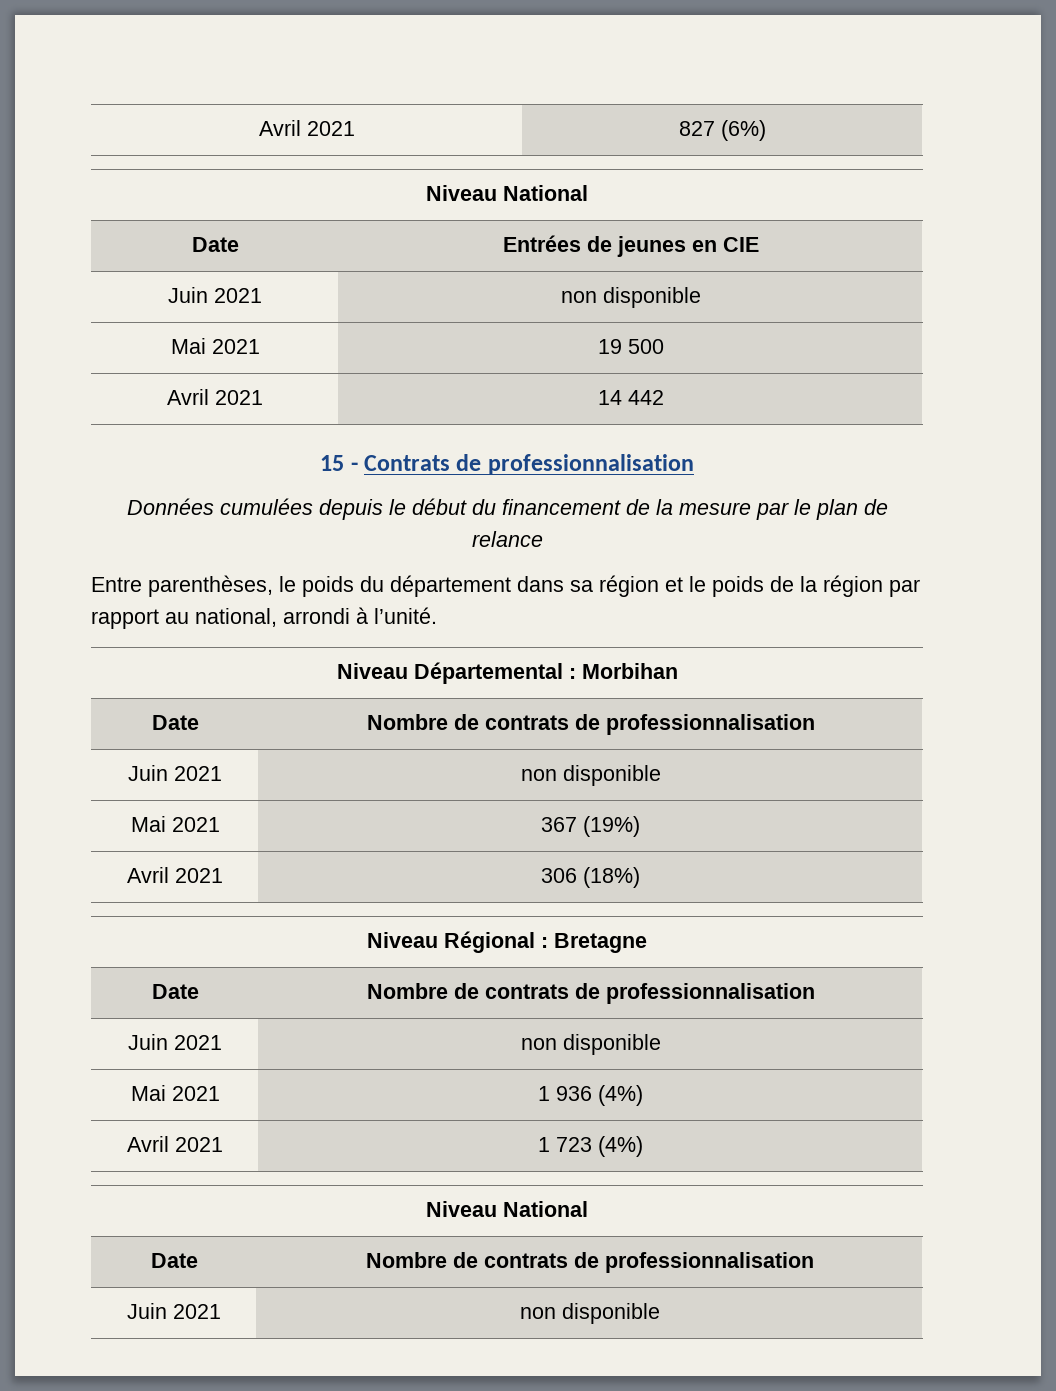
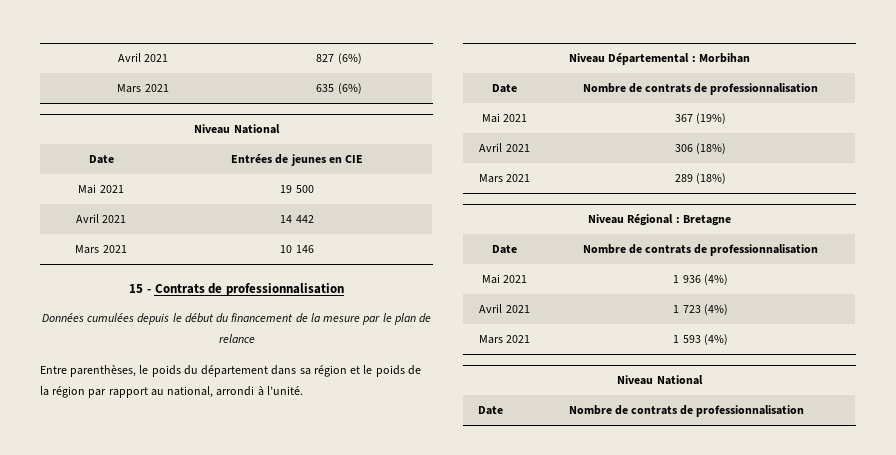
(767, 130) none -> [117,84,169,93] [316,83,362,94] // Mars 2021 | 635 (6%)
[168,287,262,303] [560,287,701,308] // Juin 2021 | non disponible -> (363, 159) none
(664, 397) none -> [75,245,127,254] [280,245,314,253] // Mars 2021 | 10 146
[128,765,222,781] [520,765,661,786] // Juin 2021 | non disponible -> (819, 89) none
(640, 877) none -> [478,174,531,183] [674,173,727,184] // Mars 2021 | 289 (18%)
[128,1034,222,1050] [520,1034,661,1055] // Juin 2021 | non disponible -> (819, 250) none
(643, 1146) none -> [478,335,531,344] [673,334,728,345] // Mars 2021 | 1 593 (4%)
[127,1303,221,1319] [519,1303,660,1324] // Juin 2021 | non disponible -> (805, 411) none

